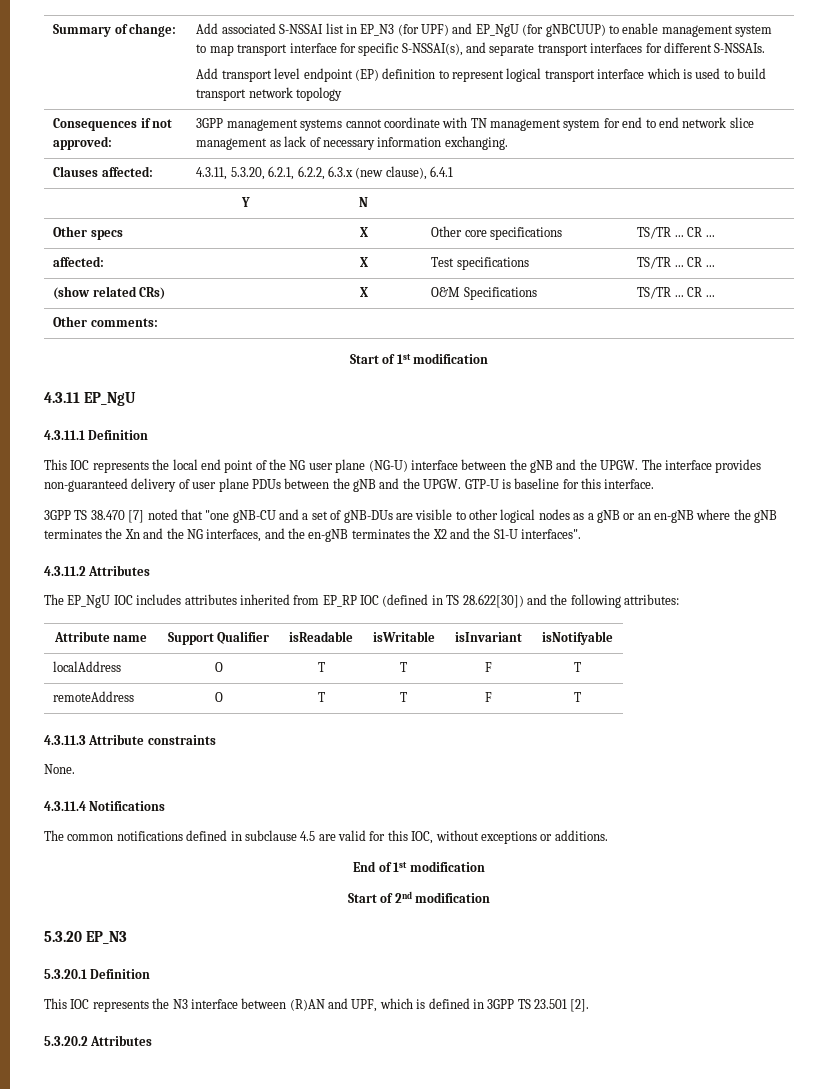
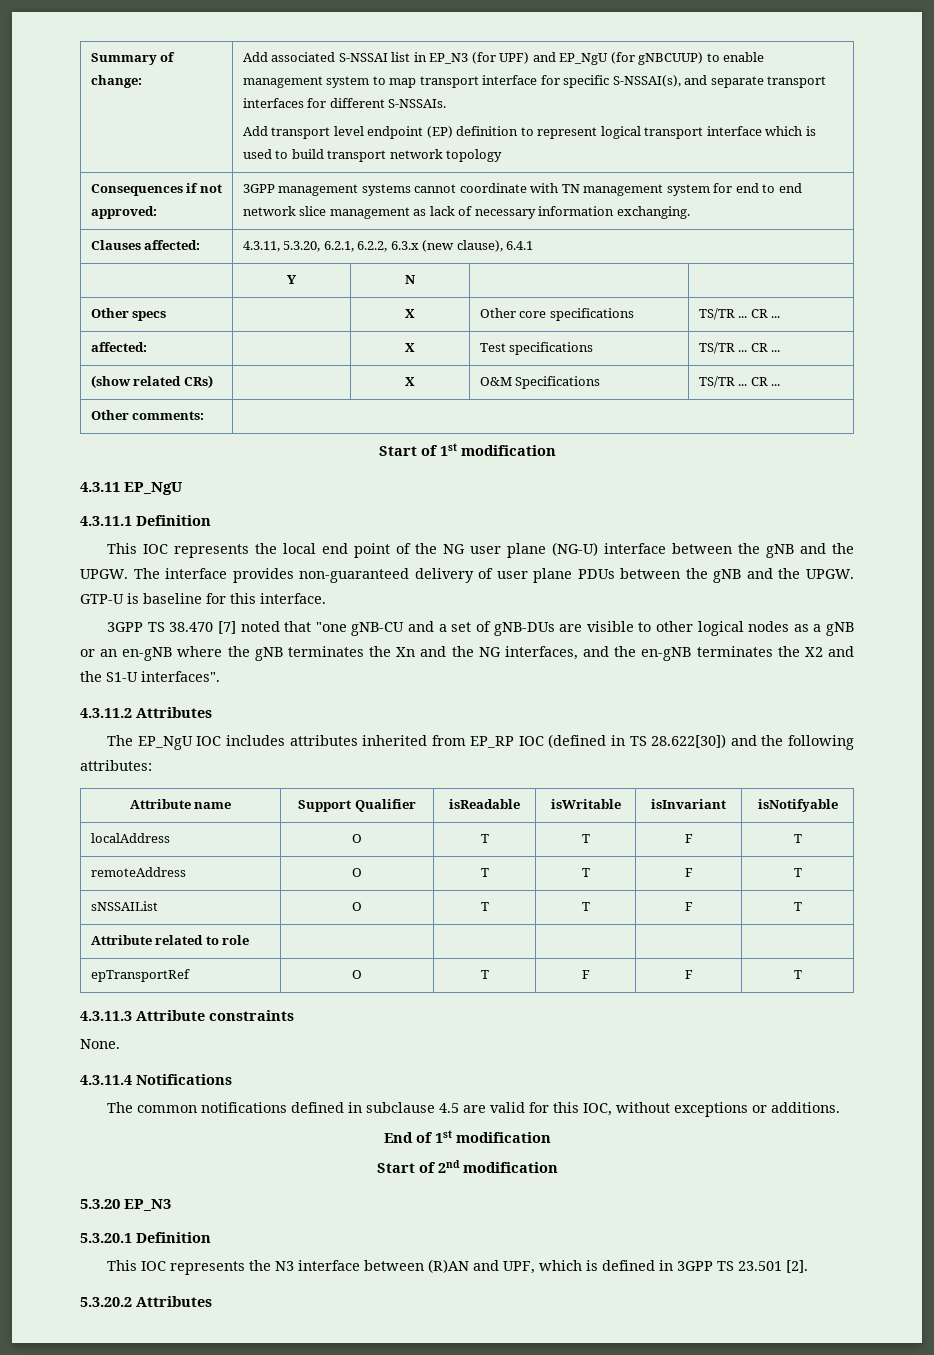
(581, 697) none -> [90,901,158,911] [352,902,362,911] [480,902,489,911] [581,902,590,911] [684,902,693,911] [793,902,802,911] [90,935,250,945] [90,969,190,982] [352,970,362,979] [480,970,489,979] [581,970,590,979] [684,970,693,979] [793,970,802,979] // sNSSAIList | O | T | T | F | T // Attribute related to role | | | | | // epTransportRef | O | T | F | F | T

